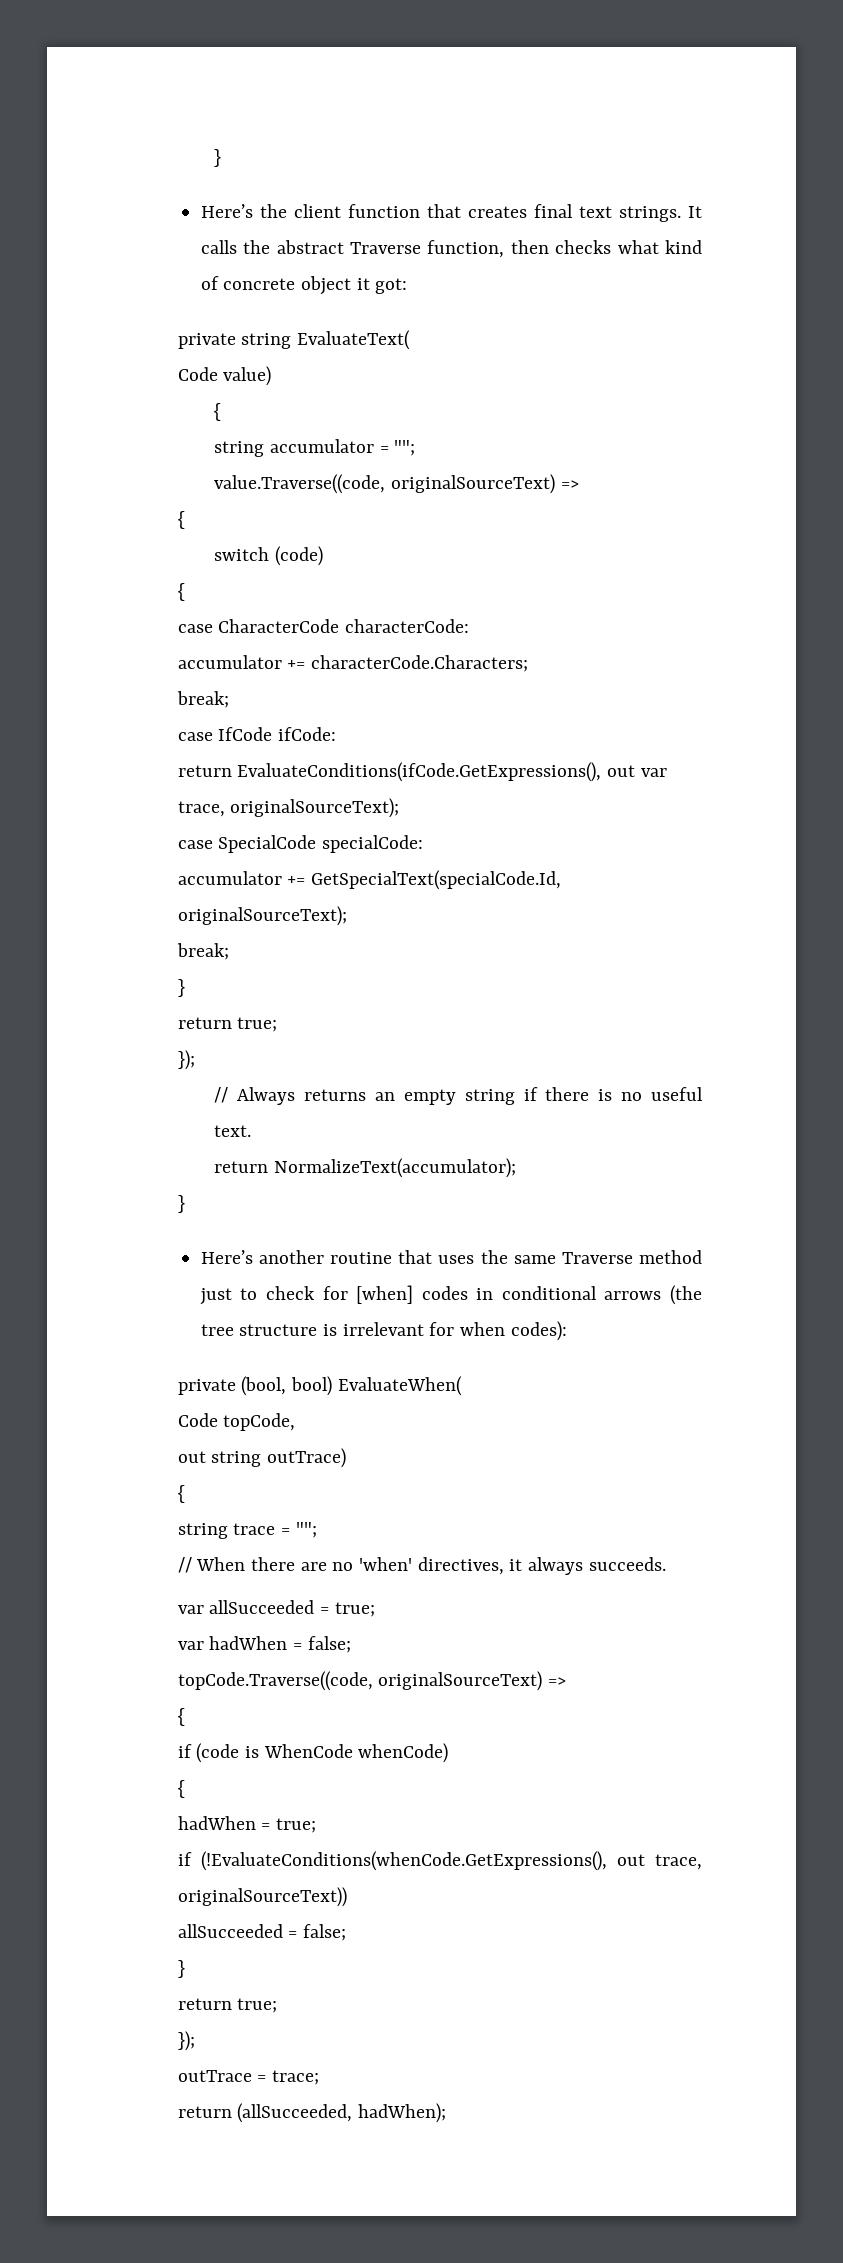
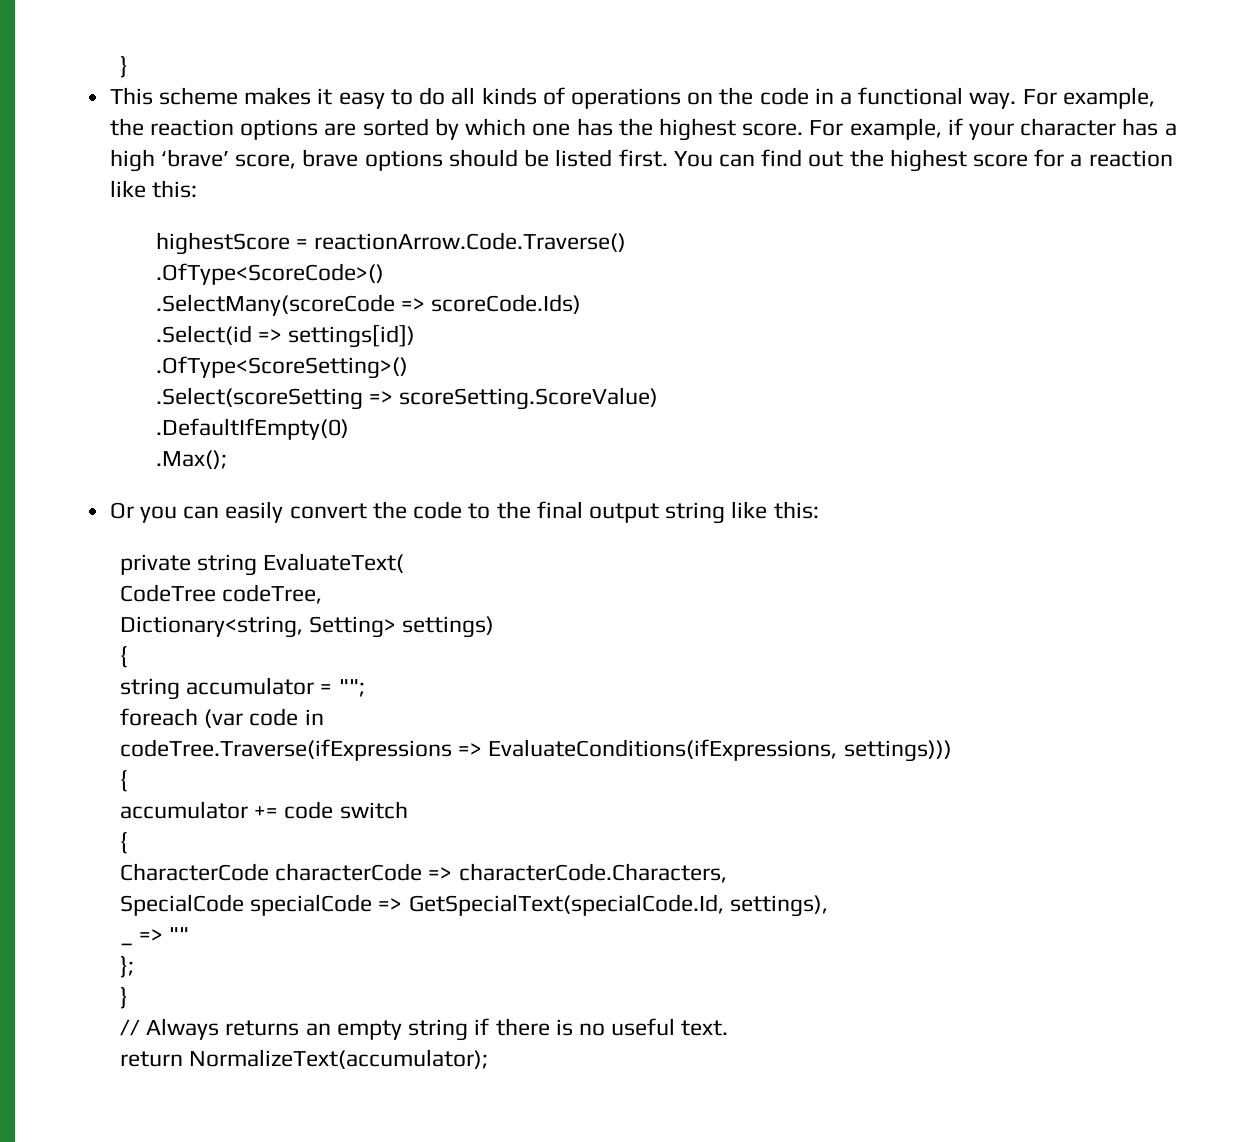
[214,149,222,167] [200,204,702,222] [200,240,703,258] [200,276,408,295] [177,330,411,350] [177,366,272,386] } // Here’s the client function that creates final text strings. It calls the abstract Traverse function, then checks what kind of concrete object it got: // private string EvaluateText( // Code value) -> [120,56,129,78] [109,87,1155,109] [109,118,1177,141] [109,149,1173,172] [109,180,198,198] [155,232,627,255] [155,263,384,285] [155,294,582,316] [155,325,416,348] [155,356,408,379] [155,387,659,410] [155,418,349,440] [155,450,227,469] [109,501,819,524] [120,553,405,576] [120,584,323,604] [120,616,495,638] } // This scheme makes it easy to do all kinds of operations on the code in a functional way. For example, the reaction options are sorted by which one has the highest score. For example, if your character has a high ‘brave’ score, brave options should be listed first. You can find out the highest score for a reaction like this: // highestScore = reactionArrow.Code.Traverse() // .OfType<ScoreCode>() // .SelectMany(scoreCode => scoreCode.Ids) // .Select(id => settings[id]) // .OfType<ScoreSetting>() // .Select(scoreSetting => scoreSetting.ScoreValue) // .DefaultIfEmpty(0) // .Max(); // Or you can easily convert the code to the final output string like this: // private string EvaluateText( // CodeTree codeTree, // Dictionary<string, Setting> settings)
[214,474,579,494] [177,511,185,529] value.Traverse((code, originalSourceText) => // { // -> [120,708,324,728] [120,739,952,762] [120,770,129,792] [120,801,334,819] foreach (var code in // codeTree.Traverse(ifExpressions => EvaluateConditions(ifExpressions, settings))) // { // accumulator += code
[275,546,324,566] [177,583,185,601] [177,619,470,633] [177,655,529,672] [176,691,229,708] [177,727,337,741] [177,762,667,782] [177,798,400,818] [177,835,424,853] [177,870,562,890] [177,906,347,926] [176,943,229,960] [177,979,185,997] [177,1017,278,1032] [177,1050,195,1070] (code) // { // case CharacterCode characterCode: // accumulator += characterCode.Characters; // break; // case IfCode ifCode: // return EvaluateConditions(ifCode.GetExpressions(), out var trace, originalSourceText); // case SpecialCode specialCode: // accumulator += GetSpecialText(specialCode.Id, originalSourceText); // break; // } // return true; // }); -> [120,832,129,854] [120,863,727,883] [120,894,828,917] [120,942,134,946] [139,927,190,942] [120,956,135,978] [120,987,129,1009] // { // CharacterCode characterCode => characterCode.Characters, // SpecialCode specialCode => GetSpecialText(specialCode.Id, settings), // _ => "" // }; // }
[177,1195,185,1213] [200,1250,703,1264] [199,1285,703,1305] [200,1321,567,1341] [177,1376,462,1396] [177,1413,296,1431] [177,1448,347,1468] [177,1485,185,1503] [177,1522,317,1539] [177,1557,666,1575] [177,1600,375,1617] [177,1636,351,1653] [177,1671,567,1691] [177,1708,185,1726] [177,1743,449,1763] [177,1780,185,1798] [177,1816,317,1833] [177,1851,702,1871] [177,1887,347,1907] [177,1924,347,1941] [177,1960,185,1978] [177,1998,278,2013] [177,2031,195,2051] [177,2070,320,2085] [177,2103,447,2123] // } // Here’s another routine that uses the same Traverse method just to check for [when] codes in conditional arrows (the tree structure is irrelevant for when codes): // private (bool, bool) EvaluateWhen( // Code topCode, // out string outTrace) // { // string trace = ""; // // When there are no 'when' directives, it always succeeds. // var allSucceeded = true; // var hadWhen = false; // topCode.Traverse((code, originalSourceText) => // { // if (code is WhenCode whenCode) // { // hadWhen = true; // if (!EvaluateConditions(whenCode.GetExpressions(), out trace, originalSourceText)) // allSucceeded = false; // } // return true; // }); // outTrace = trace; // return (allSucceeded, hadWhen); -> (489, 1059) none

